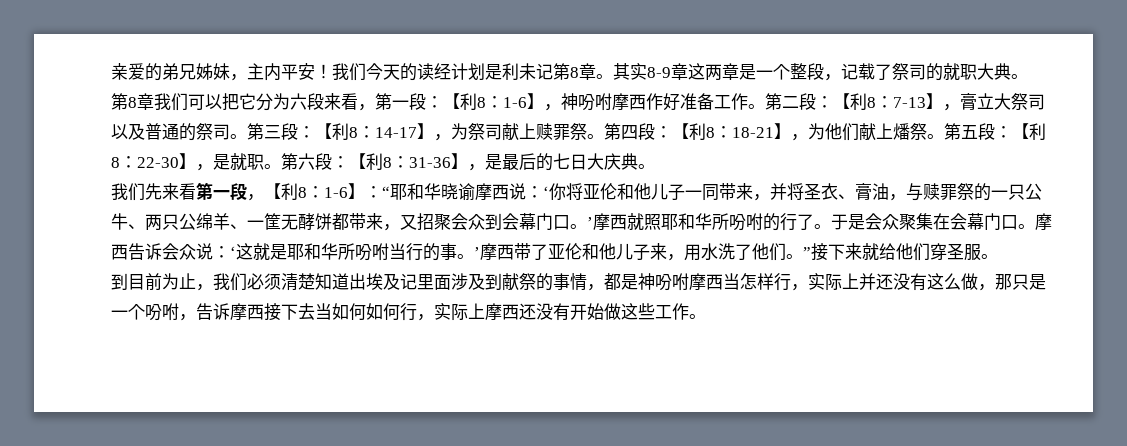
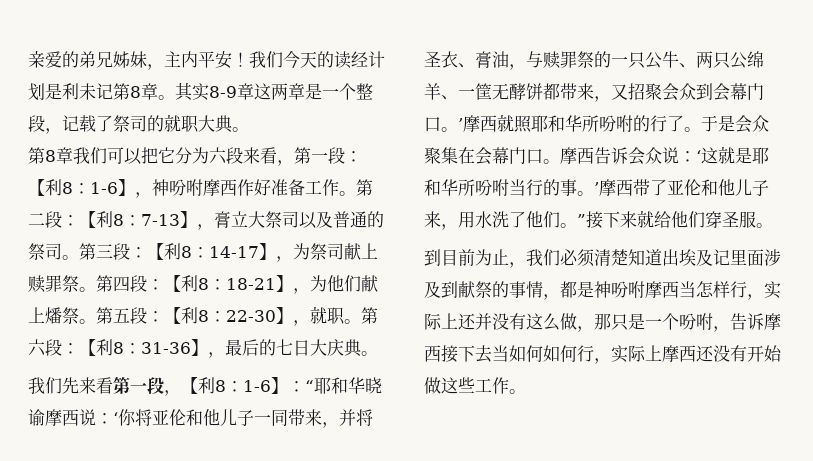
[213,154,230,170] 是 -> (310, 323) none
[485,154,502,170] 是 -> (225, 355) none
[859,273,893,290] 并还 -> [458,313,492,330] 还并

